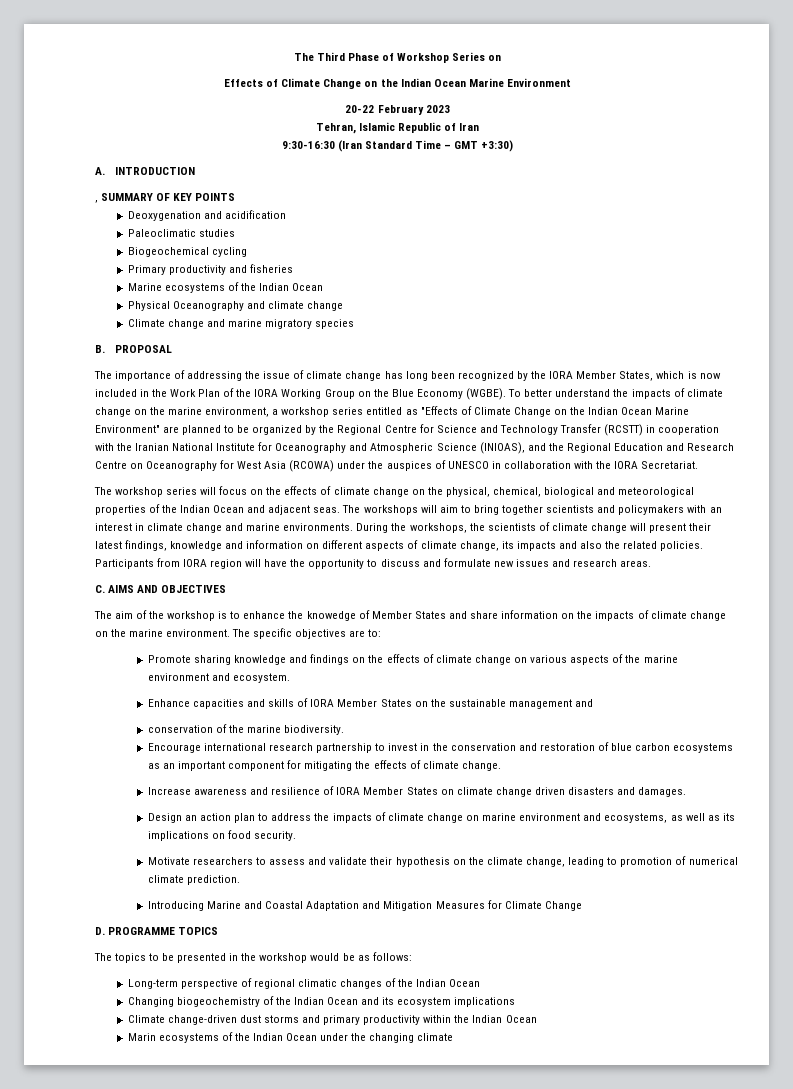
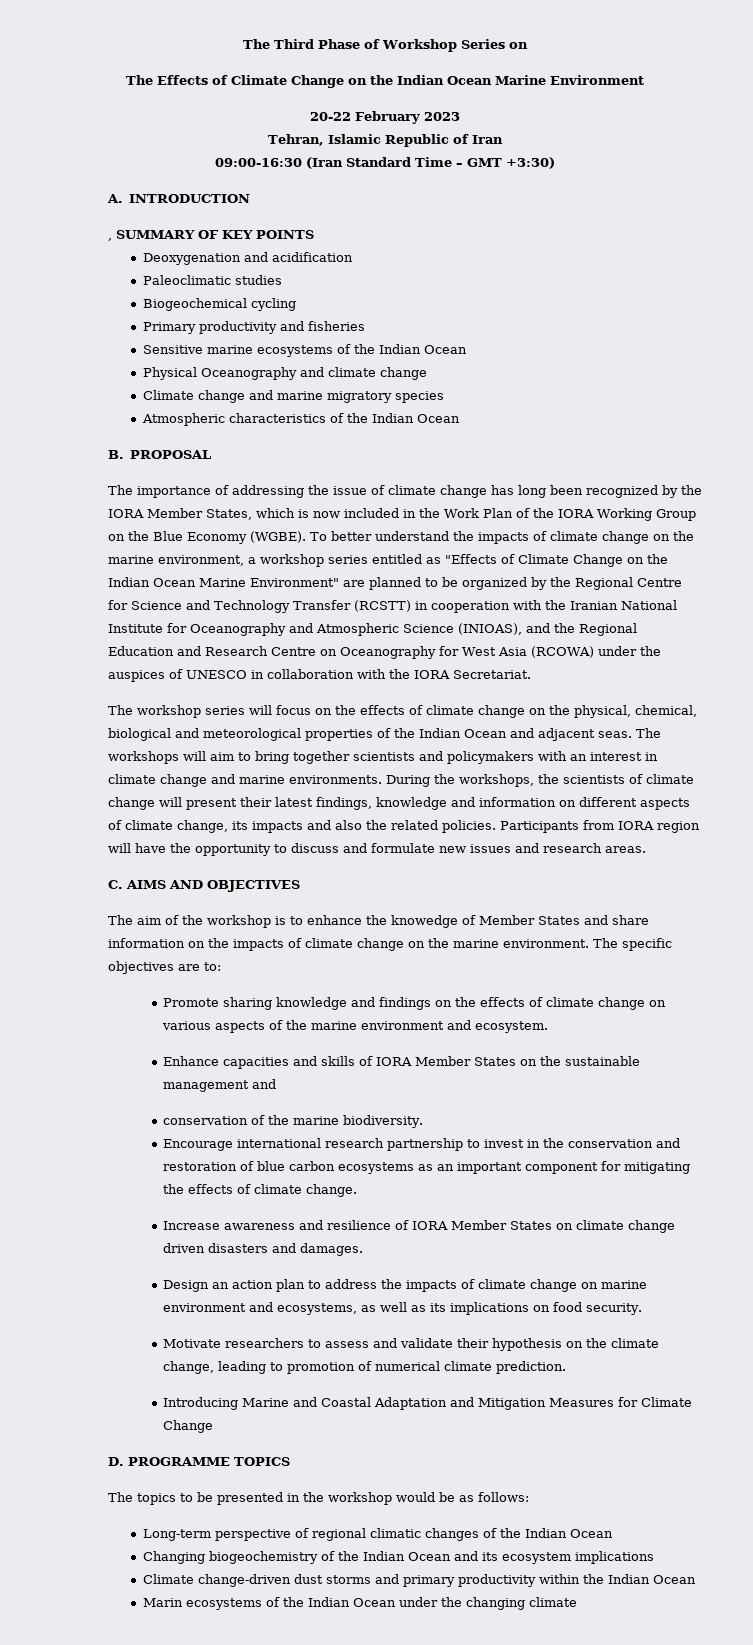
(502, 58) none -> [125,75,153,85] The
[281,141,335,149] 9:30-16:30 -> [214,158,302,167] 09:00-16:30
[127,283,162,291] Marine -> [142,345,253,354] Sensitive marine
(355, 324) none -> [141,413,460,426] // Atmospheric characteristics of the Indian Ocean

